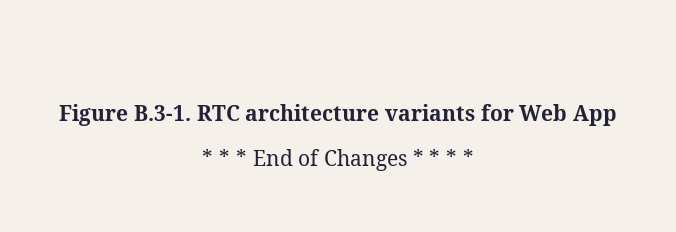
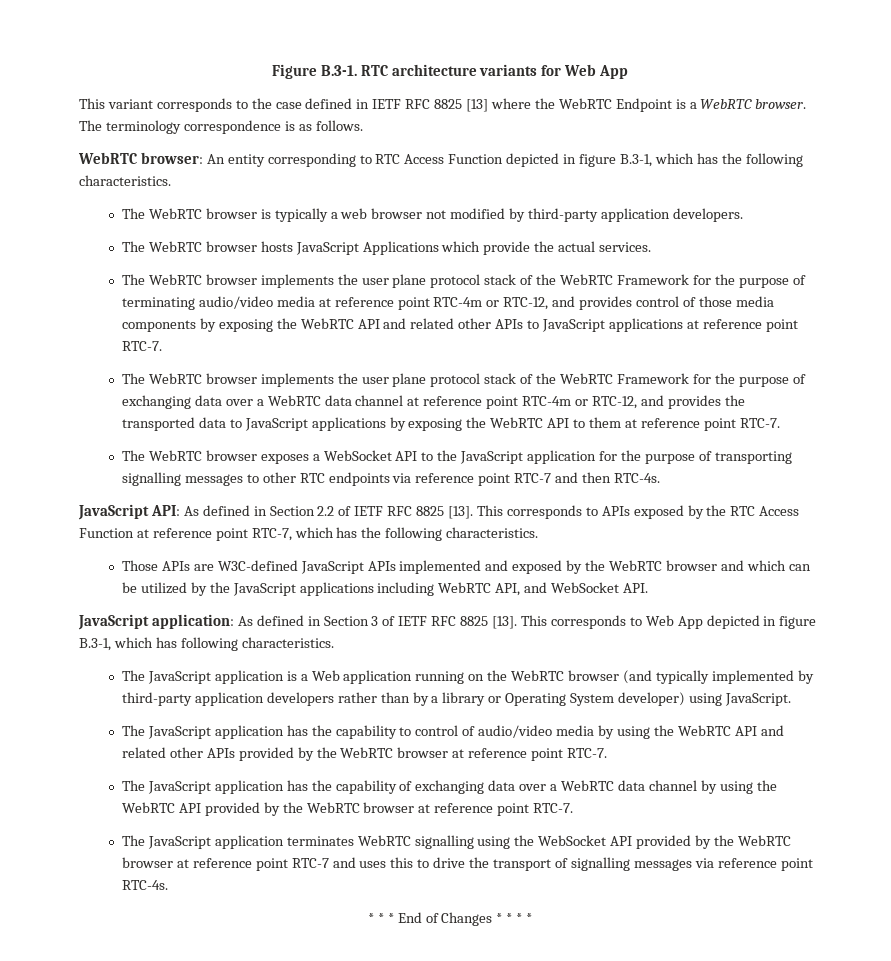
(617, 115) none -> [79,98,807,112] [79,120,363,134] [78,152,803,167] [79,175,171,186] [121,208,743,222] [121,241,652,255] [121,274,806,288] [121,296,774,310] [121,318,798,332] [121,341,162,351] [121,373,806,387] [121,395,745,409] [121,417,780,431] [121,450,792,464] [121,472,660,486] [78,504,800,520] [79,527,539,541] [121,560,811,574] [121,582,649,596] [78,614,817,630] [79,637,334,651] [121,670,814,684] [121,692,791,706] [121,725,784,739] [121,747,608,761] [121,780,777,794] [121,802,574,816] [121,835,791,849] [121,857,813,871] [121,880,168,890] // This variant corresponds to the case defined in IETF RFC 8825 [13] where the WebRTC Endpoint is a WebRTC browser. The terminology correspondence is as follows. // WebRTC browser: An entity corresponding to RTC Access Function depicted in figure B.3-1, which has the following characteristics. // The WebRTC browser is typically a web browser not modified by third-party application developers. // The WebRTC browser hosts JavaScript Applications which provide the actual services. // The WebRTC browser implements the user plane protocol stack of the WebRTC Framework for the purpose of terminating audio/video media at reference point RTC-4m or RTC-12, and provides control of those media components by exposing the WebRTC API and related other APIs to JavaScript applications at reference point RTC-7. // The WebRTC browser implements the user plane protocol stack of the WebRTC Framework for the purpose of exchanging data over a WebRTC data channel at reference point RTC-4m or RTC-12, and provides the transported data to JavaScript applications by exposing the WebRTC API to them at reference point RTC-7. // The WebRTC browser exposes a WebSocket API to the JavaScript application for the purpose of transporting signalling messages to other RTC endpoints via reference point RTC-7 and then RTC-4s. // JavaScript API: As defined in Section 2.2 of IETF RFC 8825 [13]. This corresponds to APIs exposed by the RTC Access Function at reference point RTC-7, which has the following characteristics. // Those APIs are W3C-defined JavaScript APIs implemented and exposed by the WebRTC browser and which can be utilized by the JavaScript applications including WebRTC API, and WebSocket API. // JavaScript application: As defined in Section 3 of IETF RFC 8825 [13]. This corresponds to Web App depicted in figure B.3-1, which has following characteristics. // The JavaScript application is a Web application running on the WebRTC browser (and typically implemented by third-party application developers rather than by a library or Operating System developer) using JavaScript. // The JavaScript application has the capability to control of audio/video media by using the WebRTC API and related other APIs provided by the WebRTC browser at reference point RTC-7. // The JavaScript application has the capability of exchanging data over a WebRTC data channel by using the WebRTC API provided by the WebRTC browser at reference point RTC-7. // The JavaScript application terminates WebRTC signalling using the WebSocket API provided by the WebRTC browser at reference point RTC-7 and uses this to drive the transport of signalling messages via reference point RTC-4s.

